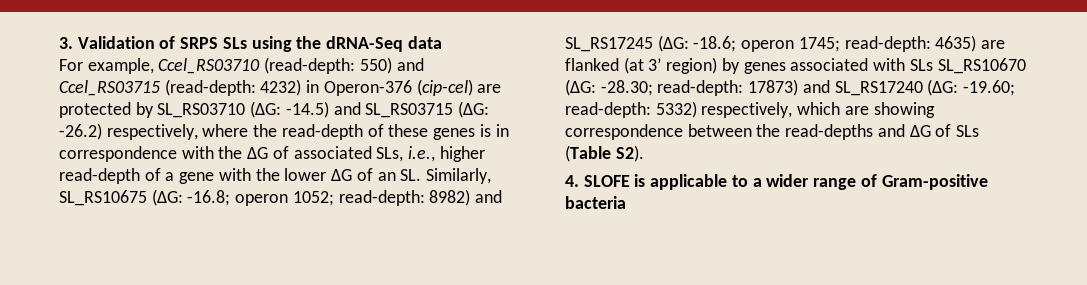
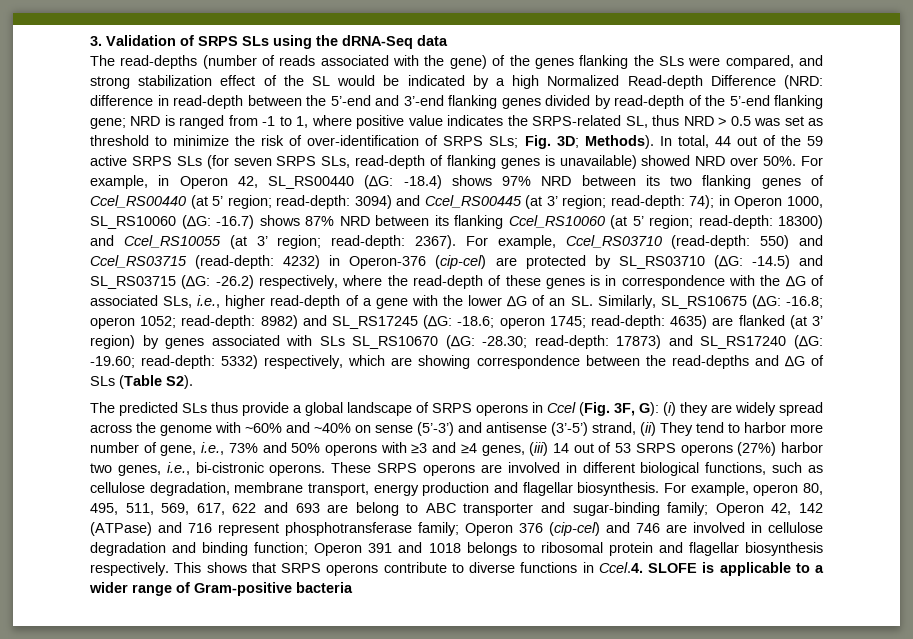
(442, 42) none -> [90,55,824,69] [90,75,823,89] [90,95,823,109] [90,115,824,129] [90,135,824,149] [90,155,823,169] [90,175,824,189] [90,195,823,209] [90,215,823,229] [90,235,456,249] The read-depths (number of reads associated with the gene) of the genes flanking the SLs were compared, and strong stabilization effect of the SL would be indicated by a high Normalized Read-depth Difference (NRD: difference in read-depth between the 5’-end and 3’-end flanking genes divided by read-depth of the 5’-end flanking gene; NRD is ranged from -1 to 1, where positive value indicates the SRPS-related SL, thus NRD > 0.5 was set as threshold to minimize the risk of over-identification of SRPS SLs; Fig. 3D; Methods). In total, 44 out of the 59 active SRPS SLs (for seven SRPS SLs, read-depth of flanking genes is unavailable) showed NRD over 50%. For example, in Operon 42, SL_RS00440 (∆G: -18.4) shows 97% NRD between its two flanking genes of Ccel_RS00440 (at 5’ region; read-depth: 3094) and Ccel_RS00445 (at 3’ region; read-depth: 74); in Operon 1000, SL_RS10060 (∆G: -16.7) shows 87% NRD between its flanking Ccel_RS10060 (at 5’ region; read-depth: 18300) and Ccel_RS10055 (at 3’ region; read-depth: 2367).
[565,175,579,187] 4. -> [90,402,823,416] [90,422,823,436] [90,442,823,456] [90,462,824,476] [90,482,823,496] [90,502,823,516] [90,522,823,536] [90,542,823,556] [90,562,643,576] The predicted SLs thus provide a global landscape of SRPS operons in Ccel (Fig. 3F, G): (i) they are widely spread across the genome with ~60% and ~40% on sense (5’-3’) and antisense (3’-5’) strand, (ii) They tend to harbor more number of gene, i.e., 73% and 50% operons with ≥3 and ≥4 genes, (iii) 14 out of 53 SRPS operons (27%) harbor two genes, i.e., bi-cistronic operons. These SRPS operons are involved in different biological functions, such as cellulose degradation, membrane transport, energy production and flagellar biosynthesis. For example, operon 80, 495, 511, 569, 617, 622 and 693 are belong to ABC transporter and sugar-binding family; Operon 42, 142 (ATPase) and 716 represent phosphotransferase family; Operon 376 (cip-cel) and 746 are involved in cellulose degradation and binding function; Operon 391 and 1018 belongs to ribosomal protein and flagellar biosynthesis respectively. This shows that SRPS operons contribute to diverse functions in Ccel.4.

